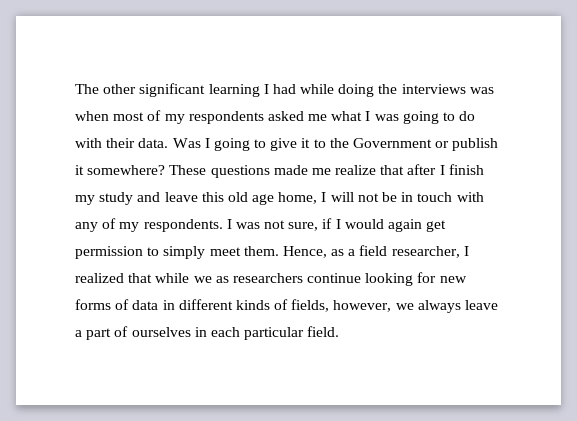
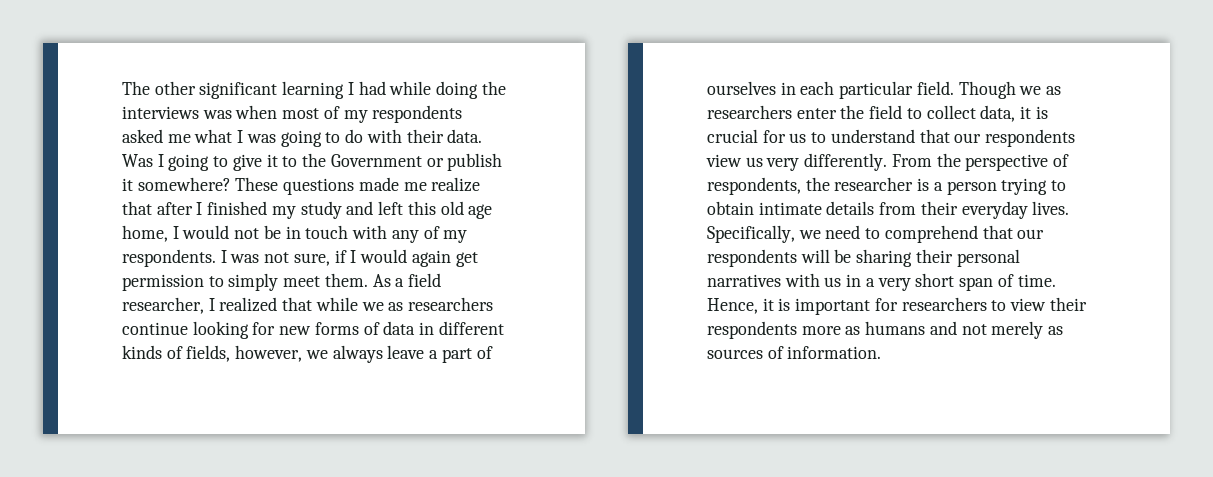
[448,164,484,175] finish -> [207,201,268,215] finished
[164,192,198,202] leave -> [378,201,404,215] left
[330,192,354,202] will -> [182,225,230,239] would
[282,246,345,258] Hence, as -> [372,274,391,287] As
(340, 331) none -> [958,81,1062,99] [707,105,1048,122] [707,129,1076,147] [706,153,1070,171] [707,177,1067,195] [707,201,1070,219] [707,225,1045,243] [707,249,1020,267] [707,273,1056,291] [707,297,1087,315] [707,321,1064,339] [707,346,882,359] Though we as researchers enter the field to collect data, it is crucial for us to understand that our respondents view us very differently. From the perspective of respondents, the researcher is a person trying to obtain intimate details from their everyday lives. Specifically, we need to comprehend that our respondents will be sharing their personal narratives with us in a very short span of time. Hence, it is important for researchers to view their respondents more as humans and not merely as sources of information.

